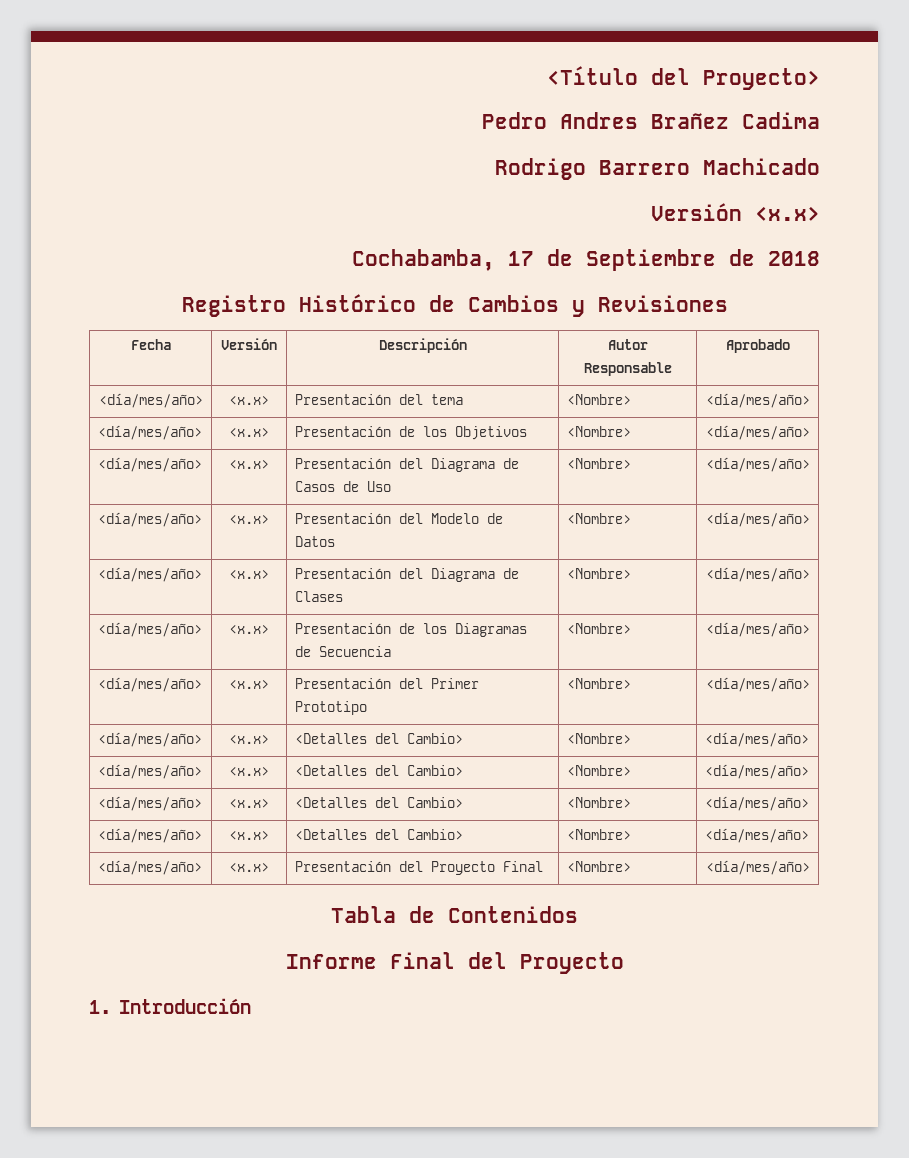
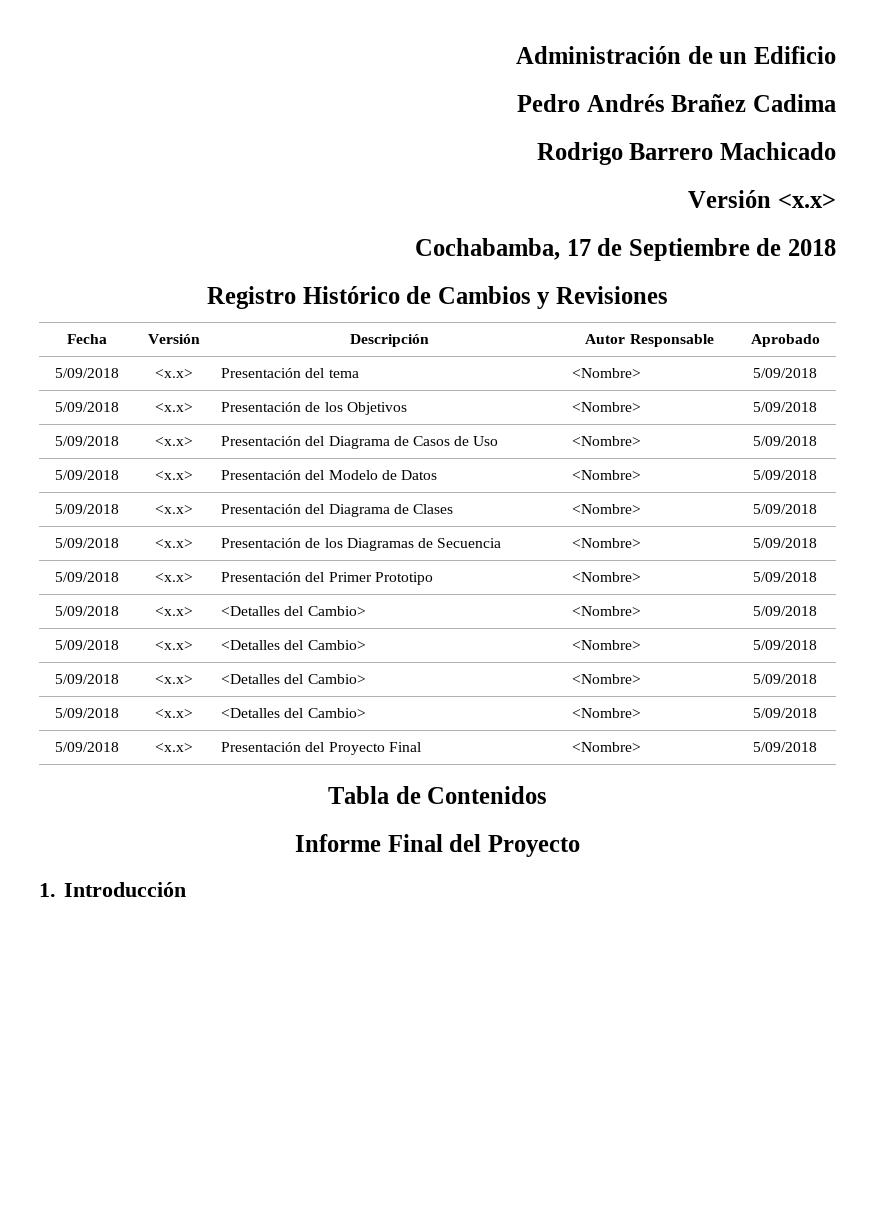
[547,66,820,90] <Título del Proyecto> -> [516,46,836,64] Administración de un Edificio
[560,112,638,129] Andres -> [586,94,665,112] Andrés
[98,393,203,408] <día/mes/año> -> [54,368,119,378] 5/09/2018
[705,393,810,408] [97,425,202,440] <día/mes/año> // <día/mes/año> -> [753,368,817,378] [54,402,119,412] 5/09/2018 // 5/09/2018
[705,425,810,440] [97,457,202,472] <día/mes/año> // <día/mes/año> -> [753,402,817,412] [54,436,119,446] 5/09/2018 // 5/09/2018
[705,457,810,472] [97,512,202,527] <día/mes/año> // <día/mes/año> -> [753,436,817,446] [54,470,119,480] 5/09/2018 // 5/09/2018
[705,512,810,527] [97,567,202,582] <día/mes/año> // <día/mes/año> -> [753,470,817,480] [54,504,119,514] 5/09/2018 // 5/09/2018
[705,567,810,582] [97,622,202,637] <día/mes/año> // <día/mes/año> -> [753,504,817,514] [54,538,119,548] 5/09/2018 // 5/09/2018
[705,622,810,637] [97,677,202,692] <día/mes/año> // <día/mes/año> -> [753,538,817,548] [54,572,119,582] 5/09/2018 // 5/09/2018
[705,677,810,692] [97,732,202,747] [229,735,269,744] [294,733,463,744] [566,733,631,744] [704,732,809,747] [97,764,202,779] [229,767,269,776] [294,765,463,776] [566,765,631,776] [704,764,809,779] [97,796,202,811] [229,799,269,808] [294,797,463,808] [566,797,631,808] [704,796,809,811] [97,828,202,843] [229,831,269,840] [294,829,463,840] [566,829,631,840] [704,828,809,843] [97,860,202,875] <día/mes/año> // <día/mes/año> | <x.x> | <Detalles del Cambio> | <Nombre> | <día/mes/año> // <día/mes/año> | <x.x> | <Detalles del Cambio> | <Nombre> | <día/mes/año> // <día/mes/año> | <x.x> | <Detalles del Cambio> | <Nombre> | <día/mes/año> // <día/mes/año> | <x.x> | <Detalles del Cambio> | <Nombre> | <día/mes/año> // <día/mes/año> -> [753,572,817,582] [54,606,119,616] [154,607,193,616] [221,606,366,616] [572,606,642,616] [753,606,817,616] [54,640,119,650] [154,641,193,650] [221,640,366,650] [572,640,642,650] [753,640,817,650] [54,674,119,684] [154,675,193,684] [221,674,366,684] [572,674,642,684] [753,674,817,684] [54,708,119,718] [154,709,193,718] [221,708,366,718] [572,708,642,718] [753,708,817,718] [54,742,119,752] 5/09/2018 // 5/09/2018 | <x.x> | <Detalles del Cambio> | <Nombre> | 5/09/2018 // 5/09/2018 | <x.x> | <Detalles del Cambio> | <Nombre> | 5/09/2018 // 5/09/2018 | <x.x> | <Detalles del Cambio> | <Nombre> | 5/09/2018 // 5/09/2018 | <x.x> | <Detalles del Cambio> | <Nombre> | 5/09/2018 // 5/09/2018
[705,860,810,875] <día/mes/año> -> [753,742,817,752] 5/09/2018

